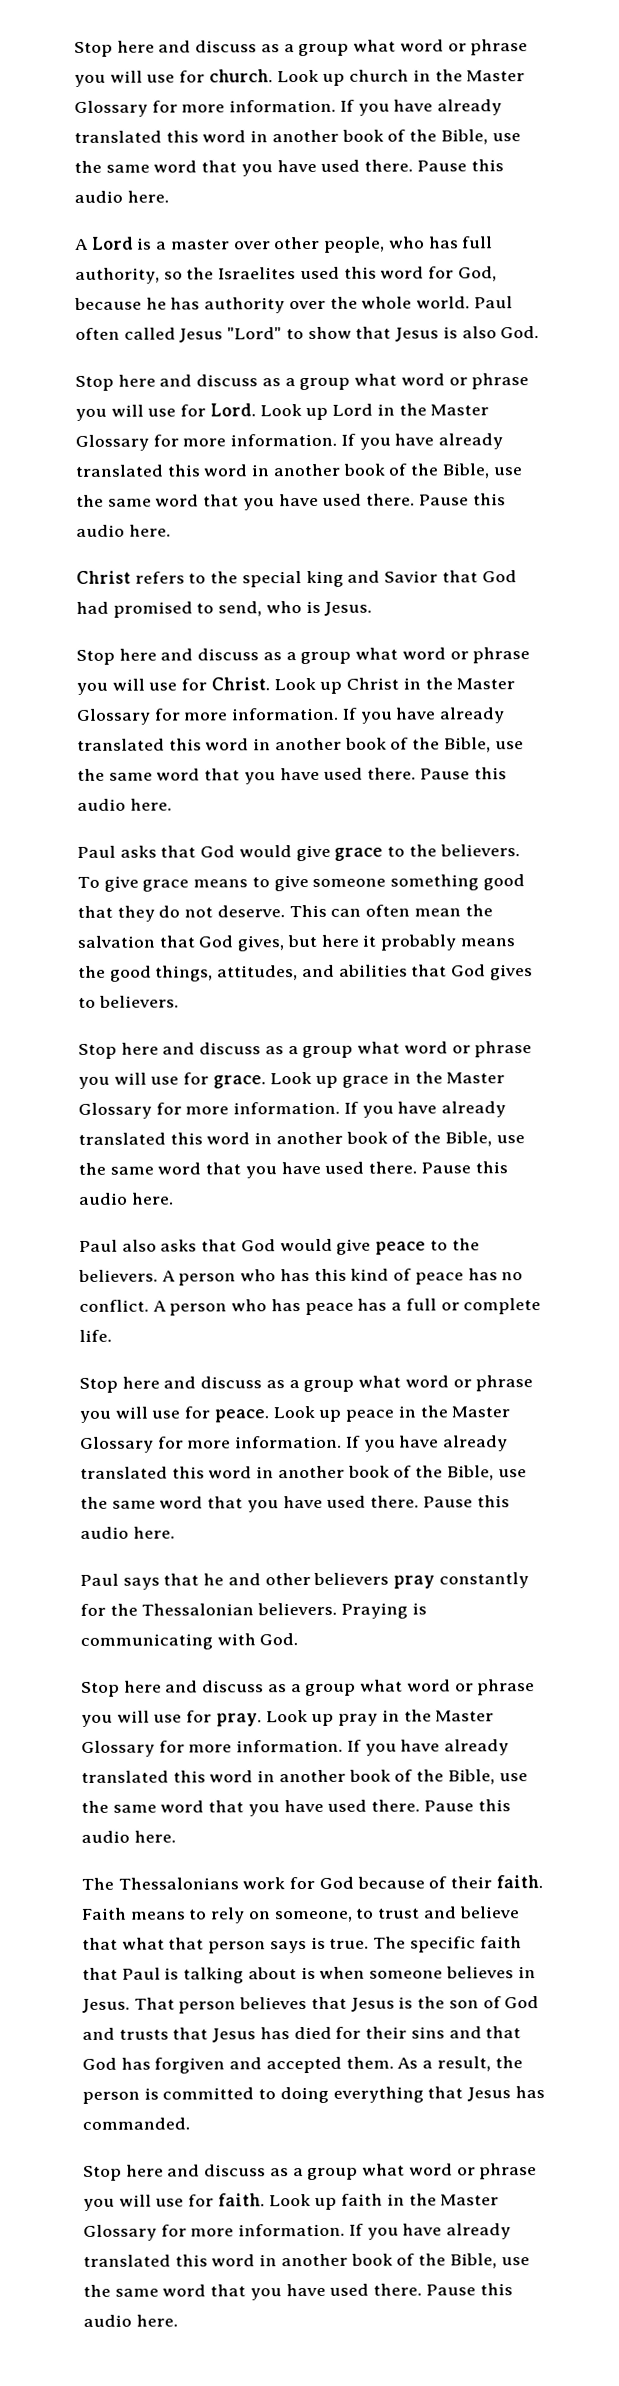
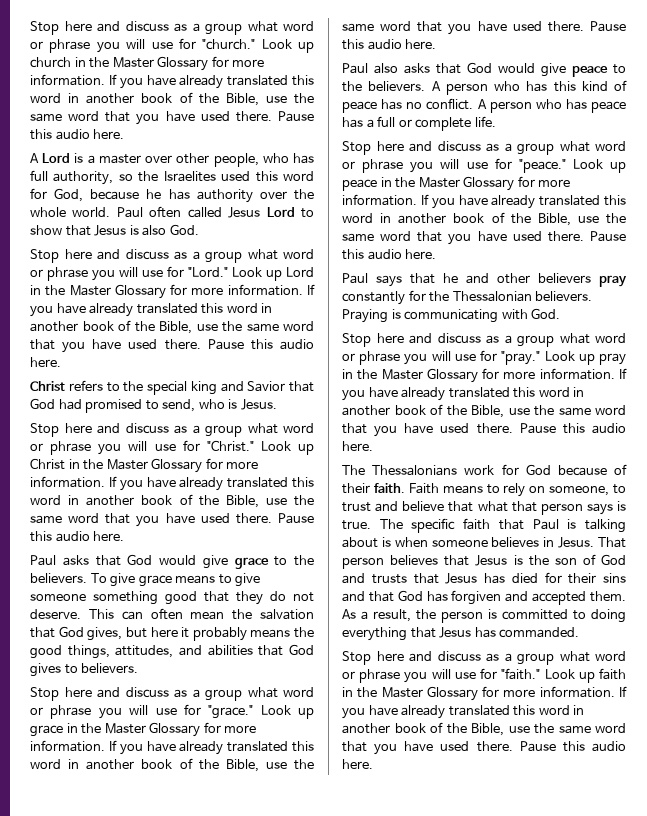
[208,69,273,83] church. -> [202,39,256,50] "church."
[227,327,283,340] "Lord" -> [266,207,295,217] Lord
[209,403,256,417] Lord. -> [188,267,228,277] "Lord."
[210,677,270,691] Christ. -> [206,440,254,452] "Christ."
[212,1075,266,1089] grace. -> [208,705,254,719] "grace."
[213,1409,269,1423] peace. -> [518,159,566,173] "peace."
[215,1713,262,1727] pray. -> [501,351,541,365] "pray."
[217,2193,265,2207] faith. -> [501,668,541,680] "faith."

